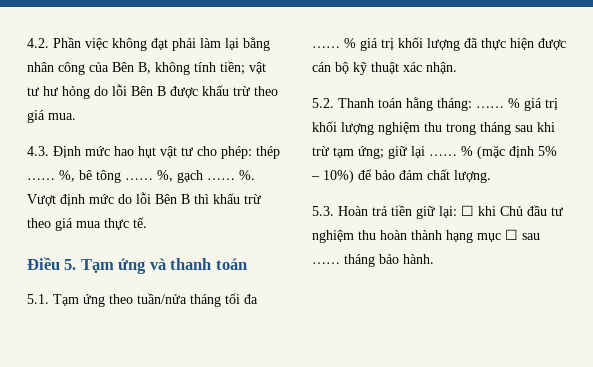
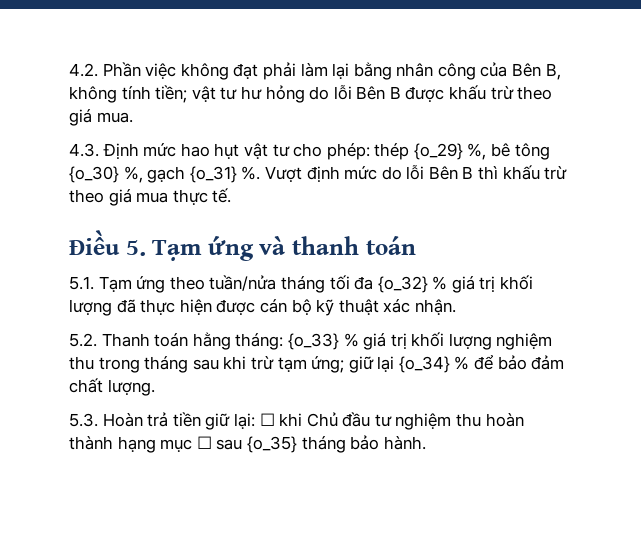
[27,178,55,180] …… -> [413,143,463,160] {o_29}
[125,178,153,180] …… -> [69,166,119,183] {o_30}
[207,178,235,180] …… -> [189,166,237,183] {o_31}
[312,46,340,48] …… -> [377,276,428,293] {o_32}
[476,106,504,108] …… -> [287,333,339,350] {o_33}
[429,145,557,159] [311,170,354,183] …… % (mặc định 5% – 10%) -> [398,356,470,373] {o_34} %
[312,262,340,264] …… -> [246,436,297,453] {o_35}

